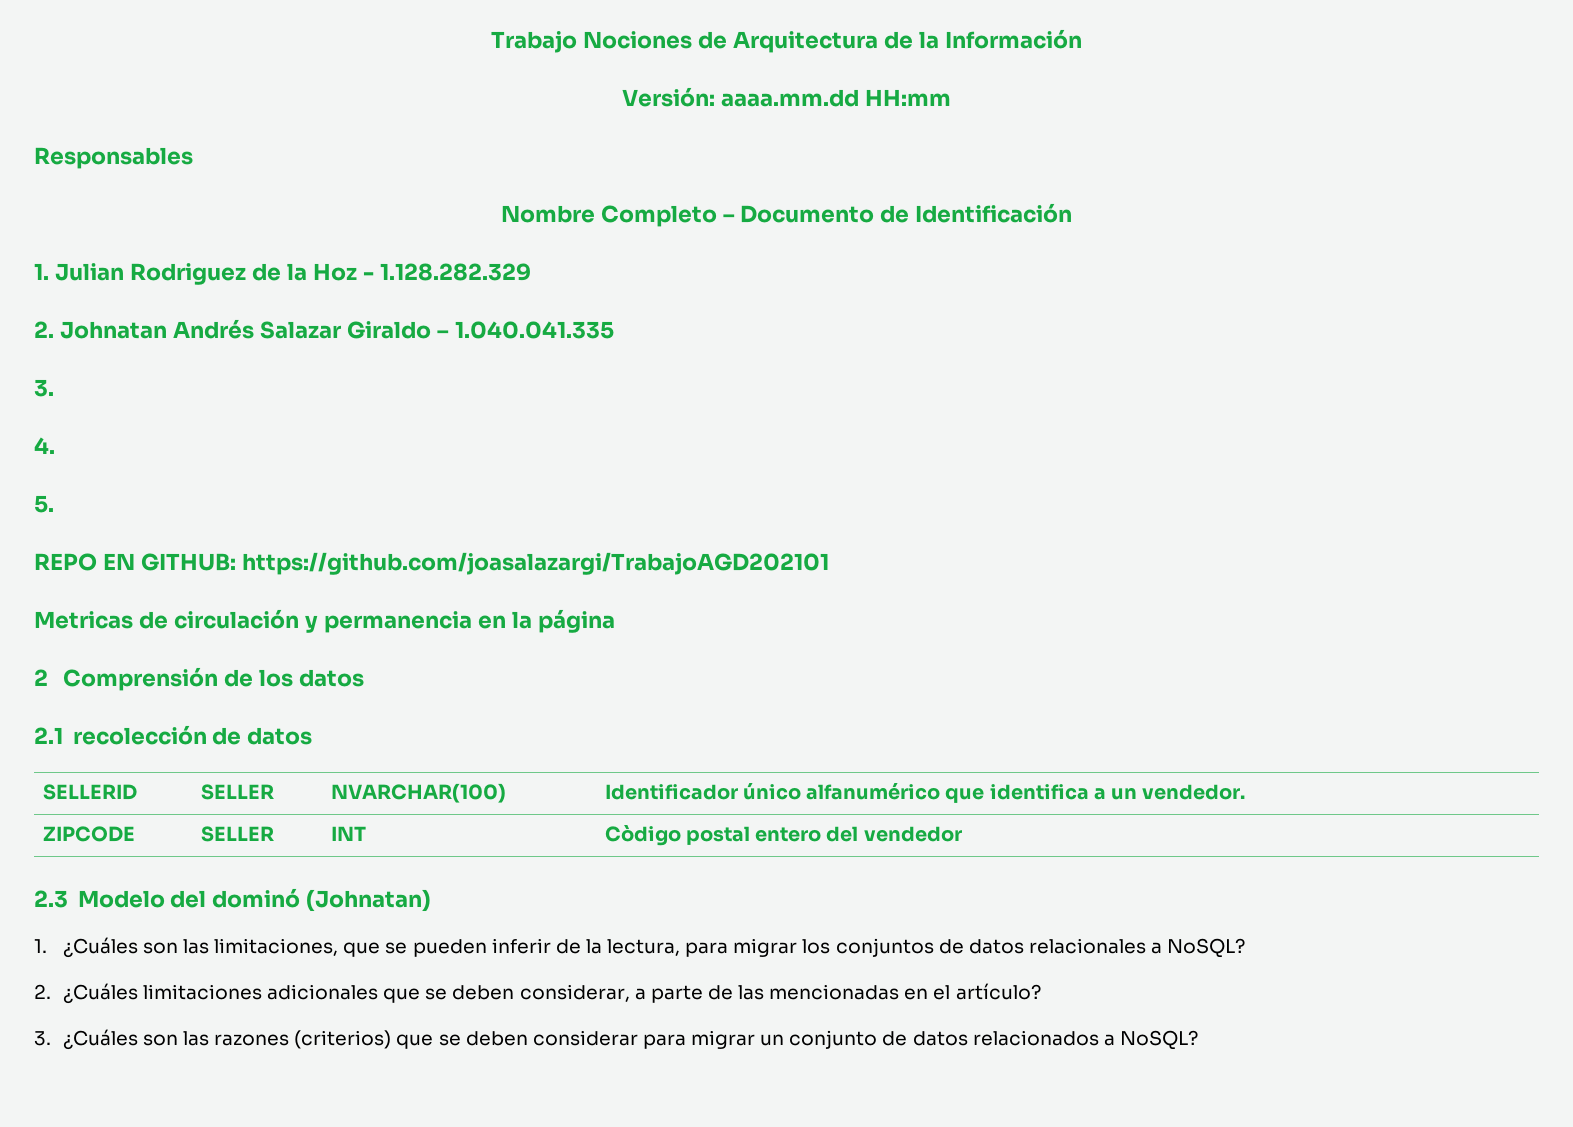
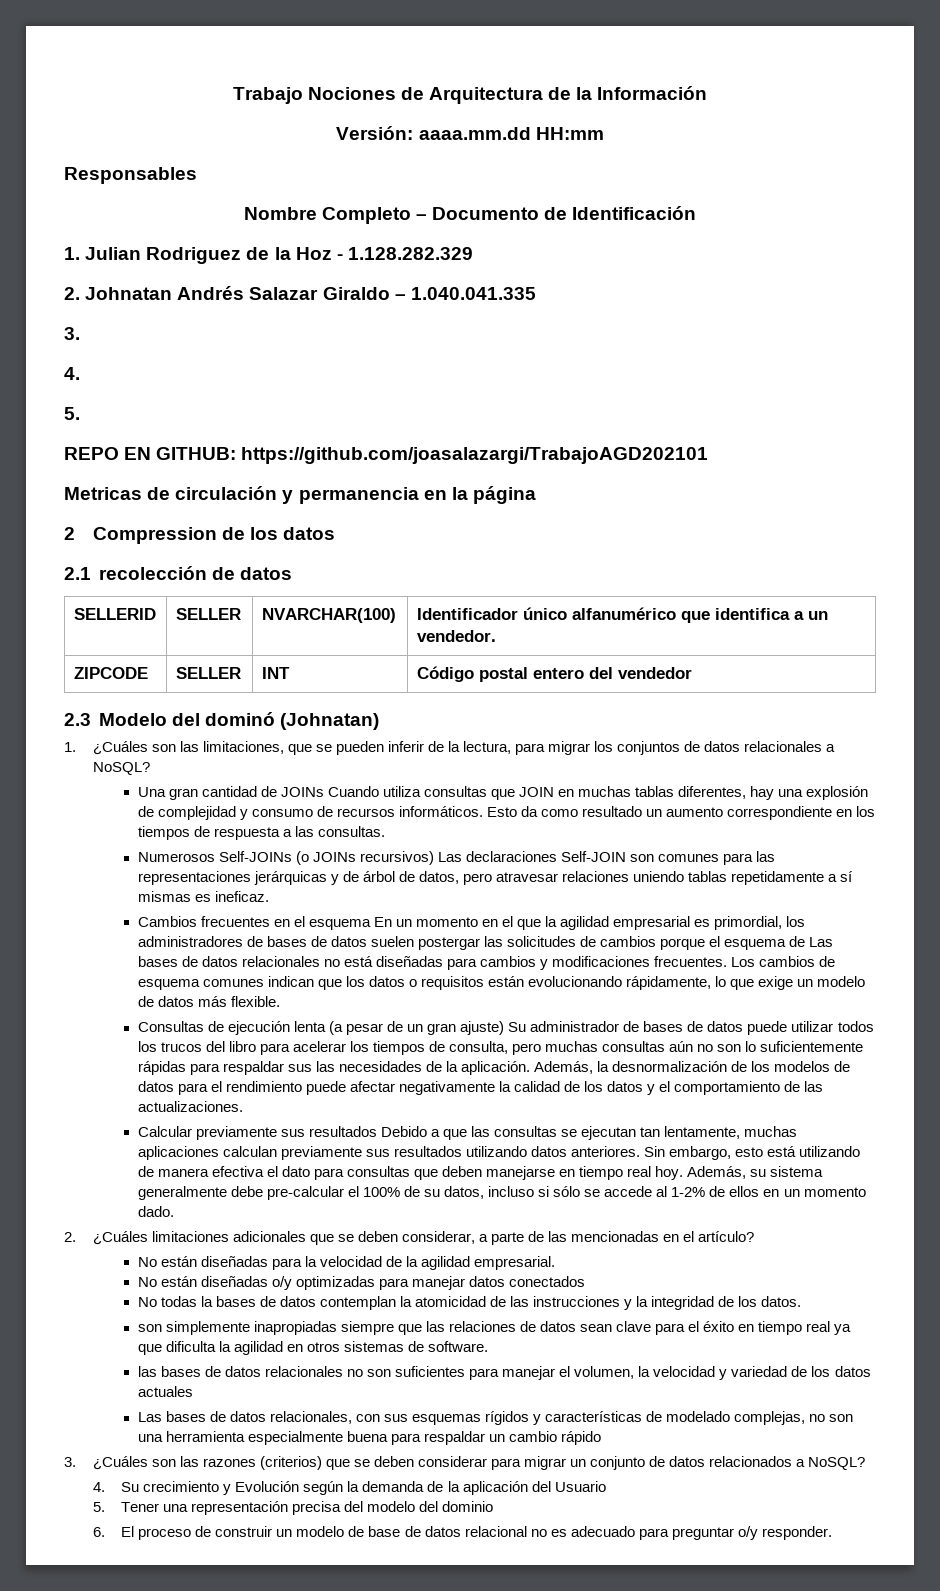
[62,667,218,691] Comprensión -> [92,527,217,544] Compression
[604,825,681,846] Còdigo -> [416,666,474,682] Código
(1246, 948) none -> [137,786,869,800] [137,806,876,820] [137,826,385,840] [137,851,776,865] [137,871,854,885] [137,891,269,902] [137,916,806,930] [137,936,834,950] [137,956,836,970] [137,976,866,990] [137,996,280,1007] [137,1021,874,1035] [137,1041,864,1055] [137,1061,851,1075] [137,1081,824,1095] [137,1101,243,1112] [137,1126,798,1140] [137,1146,861,1160] [137,1166,824,1180] [137,1186,866,1200] [137,1206,174,1217] // Una gran cantidad de JOINs Cuando utiliza consultas que JOIN en muchas tablas diferentes, hay una explosión de complejidad y consumo de recursos informáticos. Esto da como resultado un aumento correspondiente en los tiempos de respuesta a las consultas. // Numerosos Self-JOINs (o JOINs recursivos) Las declaraciones Self-JOIN son comunes para las representaciones jerárquicas y de árbol de datos, pero atravesar relaciones uniendo tablas repetidamente a sí mismas es ineficaz. // Cambios frecuentes en el esquema En un momento en el que la agilidad empresarial es primordial, los administradores de bases de datos suelen postergar las solicitudes de cambios porque el esquema de Las bases de datos relacionales no está diseñadas para cambios y modificaciones frecuentes. Los cambios de esquema comunes indican que los datos o requisitos están evolucionando rápidamente, lo que exige un modelo de datos más flexible. // Consultas de ejecución lenta (a pesar de un gran ajuste) Su administrador de bases de datos puede utilizar todos los trucos del libro para acelerar los tiempos de consulta, pero muchas consultas aún no son lo suficientemente rápidas para respaldar sus las necesidades de la aplicación. Además, la desnormalización de los modelos de datos para el rendimiento puede afectar negativamente la calidad de los datos y el comportamiento de las actualizaciones. // Calcular previamente sus resultados Debido a que las consultas se ejecutan tan lentamente, muchas aplicaciones calculan previamente sus resultados utilizando datos anteriores. Sin embargo, esto está utilizando de manera efectiva el dato para consultas que deben manejarse en tiempo real hoy. Además, su sistema generalmente debe pre-calcular el 100% de su datos, incluso si sólo se accede al 1-2% de ellos en un momento dado.
(1041, 991) none -> [137,1256,556,1270] [137,1276,586,1290] [137,1296,802,1310] [137,1321,852,1335] [137,1341,489,1355] [137,1366,871,1380] [137,1386,193,1397] [137,1411,854,1425] [137,1431,602,1445] // No están diseñadas para la velocidad de la agilidad empresarial. // No están diseñadas o/y optimizadas para manejar datos conectados // No todas la bases de datos contemplan la atomicidad de las instrucciones y la integridad de los datos. // son simplemente inapropiadas siempre que las relaciones de datos sean clave para el éxito en tiempo real ya que dificulta la agilidad en otros sistemas de software. // las bases de datos relacionales no son suficientes para manejar el volumen, la velocidad y variedad de los datos actuales // Las bases de datos relacionales, con sus esquemas rígidos y características de modelado complejas, no son una herramienta especialmente buena para respaldar un cambio rápido
(1199, 1040) none -> [92,1481,606,1495] [92,1501,494,1515] [92,1526,832,1540] // 4. Su crecimiento y Evolución según la demanda de la aplicación del Usuario // 5. Tener una representación precisa del modelo del dominio // 6. El proceso de construir un modelo de base de datos relacional no es adecuado para preguntar o/y responder.

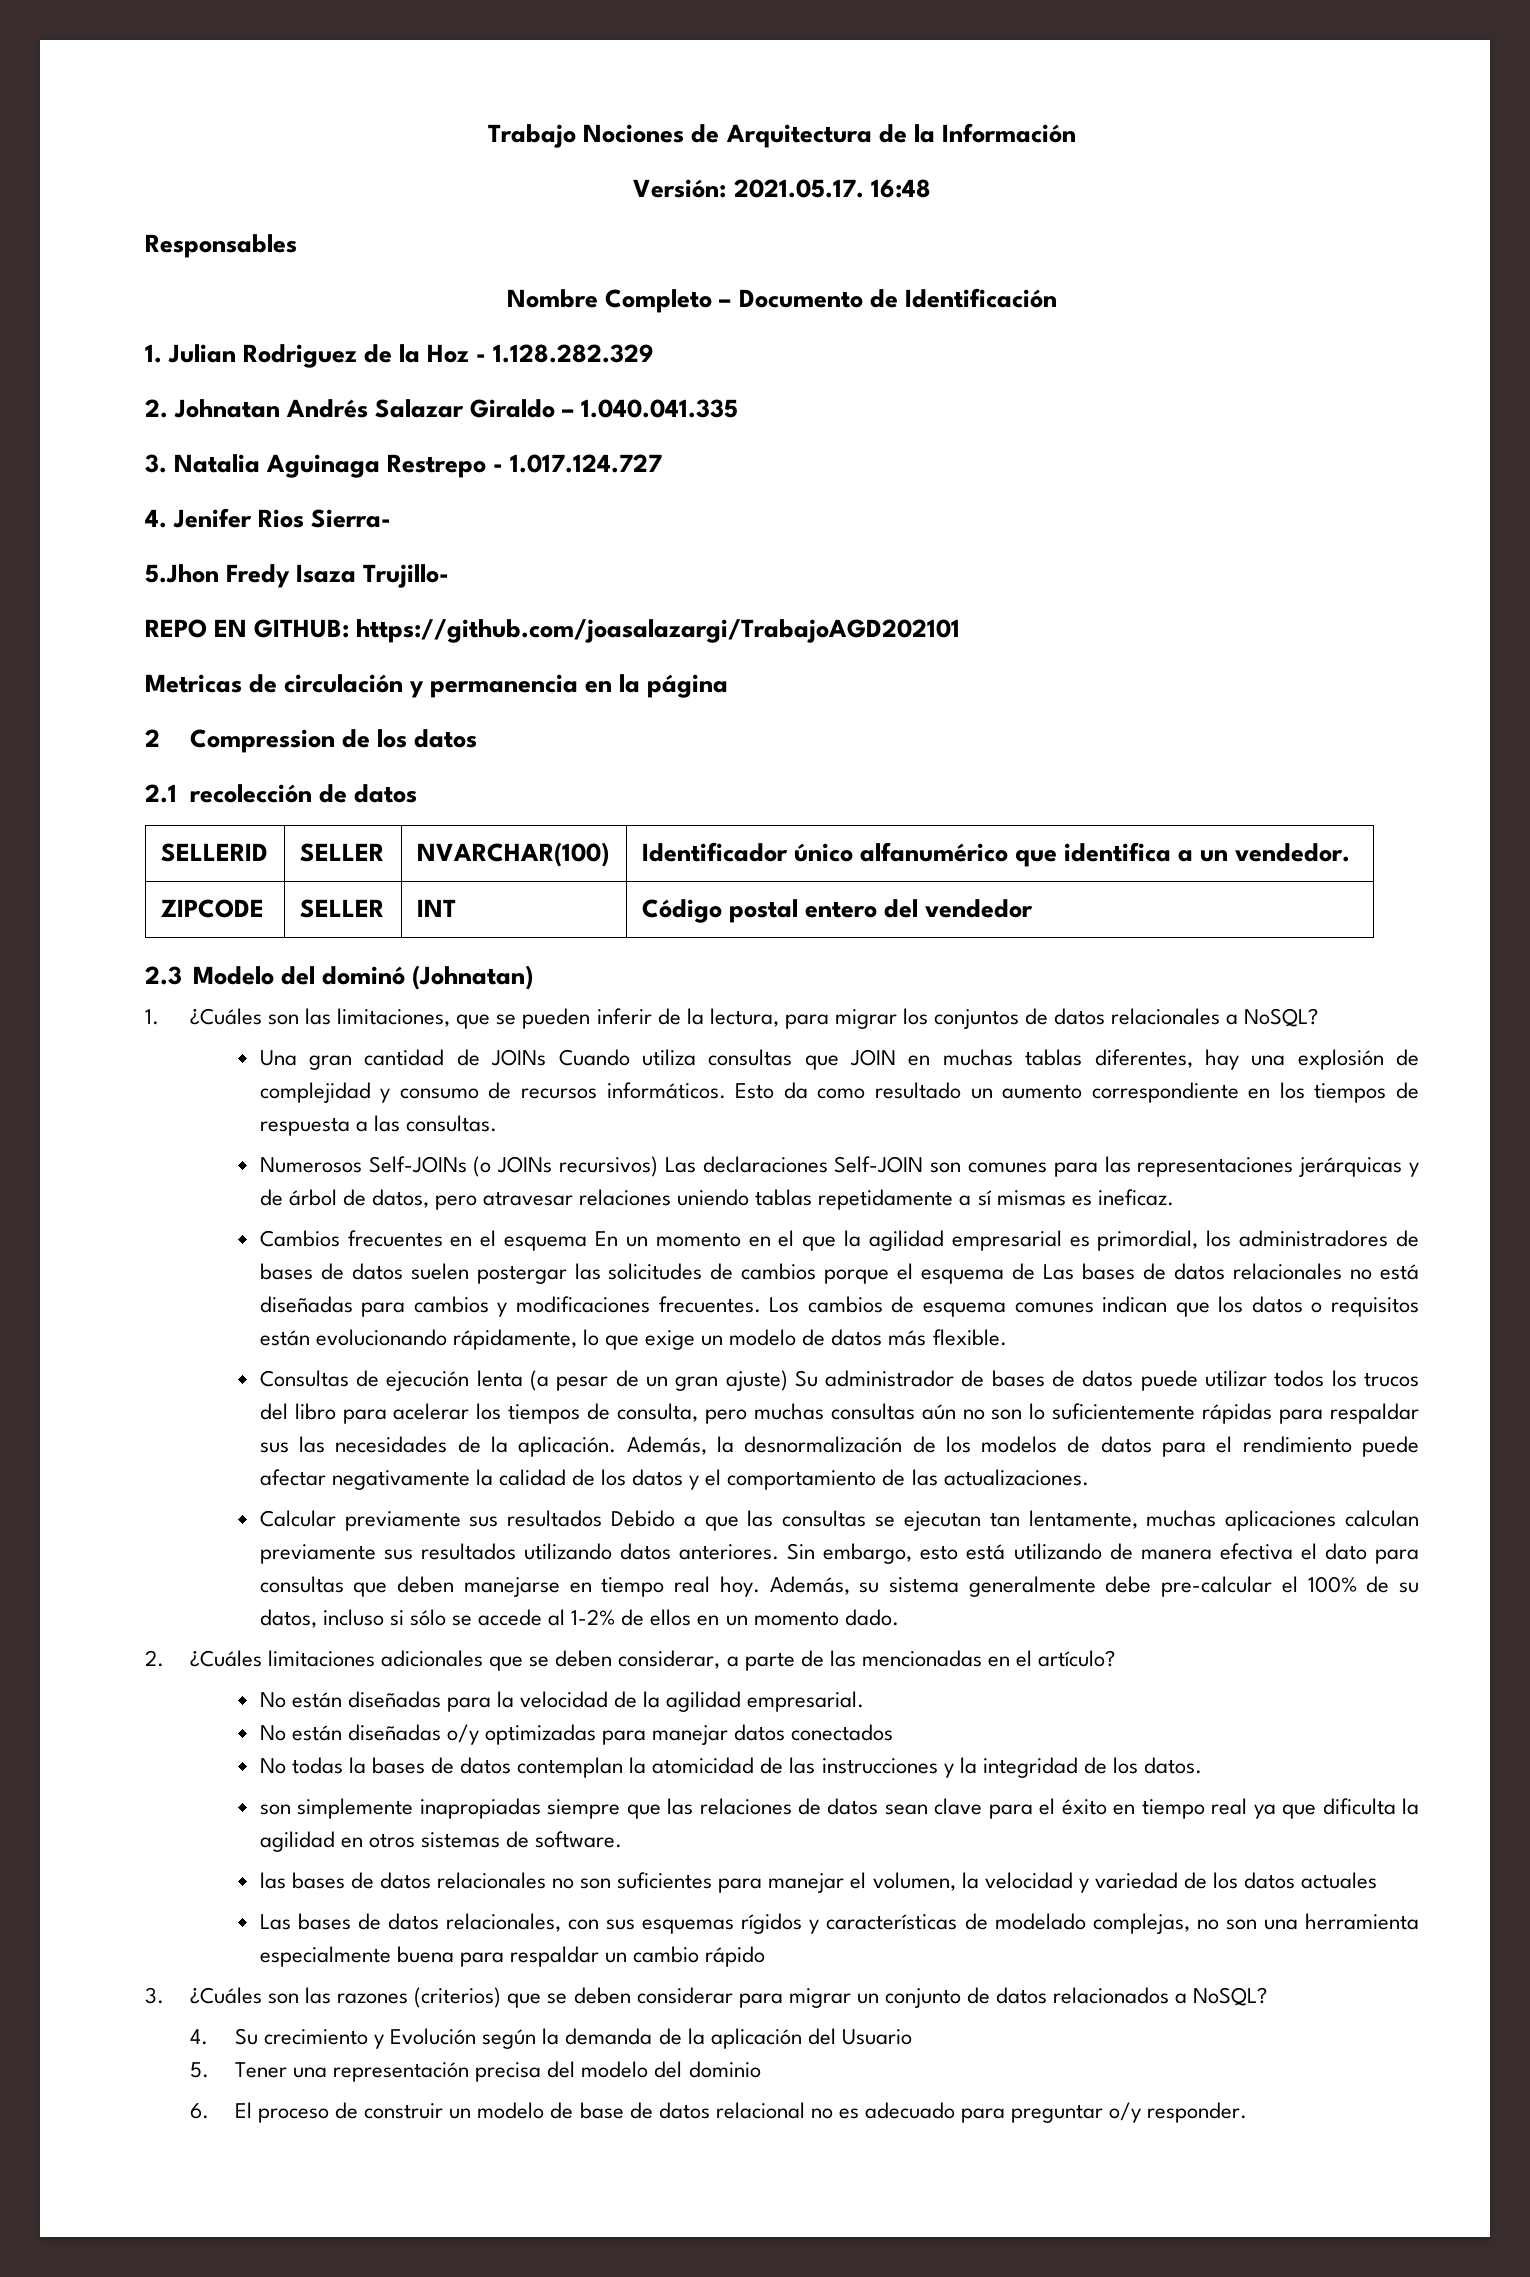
[418,127,604,140] aaaa.mm.dd HH:mm -> [733,179,931,198] 2021.05.17. 16:48
[64,367,80,380] [64,407,80,420] // 4. // 5. -> [174,454,663,478] [145,508,392,528] [145,564,450,588] Natalia Aguinaga Restrepo - 1.017.124.727 // 4. Jenifer Rios Sierra- // 5.Jhon Fredy Isaza Trujillo-

